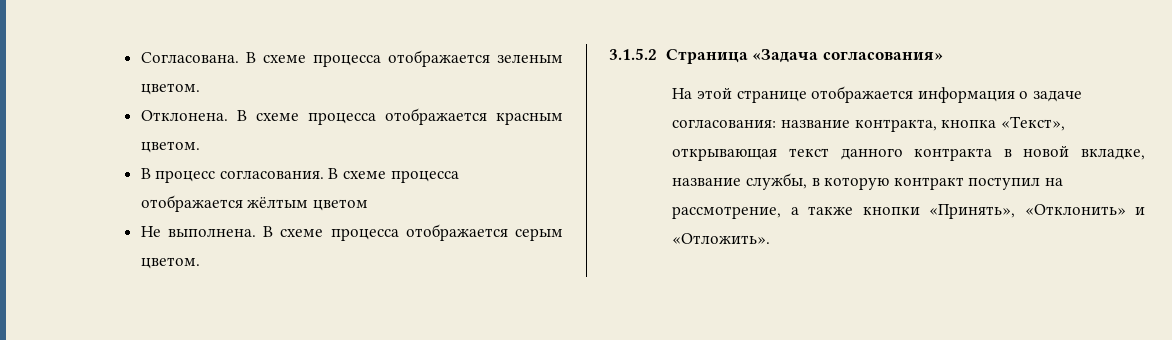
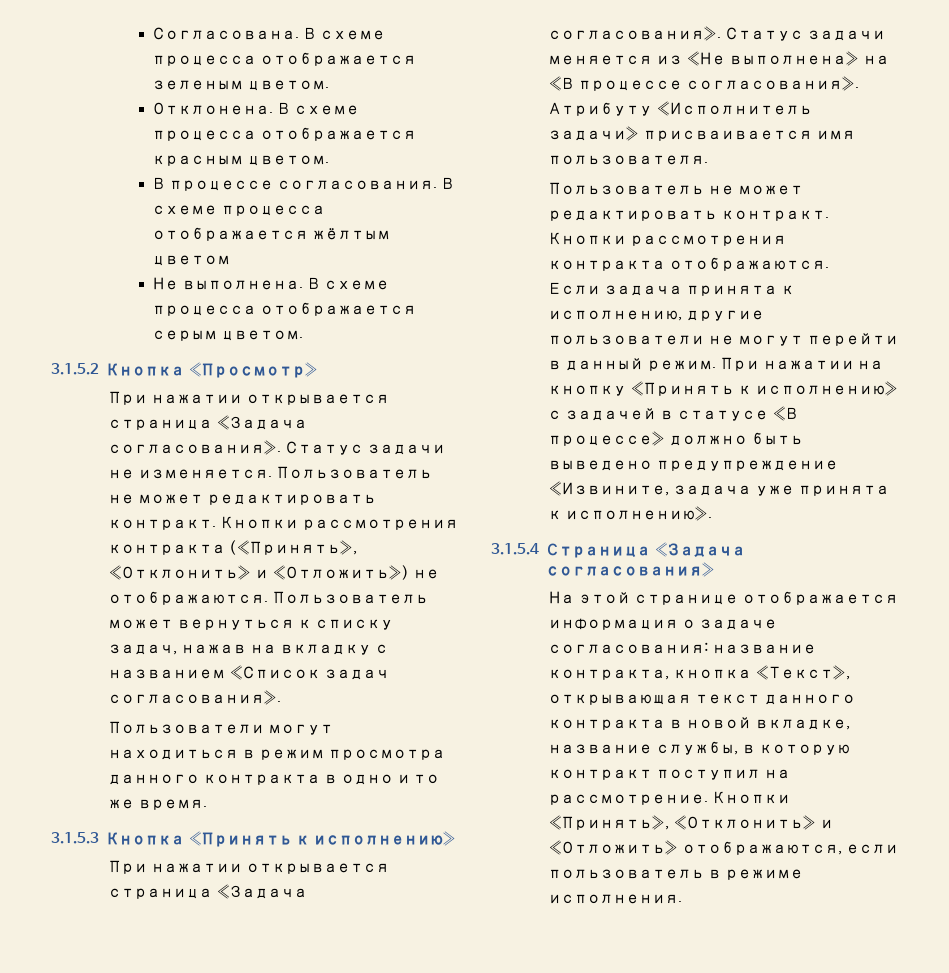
[155,170,216,183] процесс -> [169,180,274,191] процессе
(657, 54) none -> [106,362,319,378] [107,391,389,405] [107,415,307,430] [107,440,445,455] [107,466,432,479] [107,494,376,505] [107,516,458,530] [107,540,357,555] [107,565,439,580] [107,591,428,605] [107,619,393,630] [107,644,388,655] [107,665,389,680] [107,690,281,705] [107,721,333,735] [107,749,445,760] [107,774,440,785] [107,799,207,810] [51,831,456,847] [107,860,389,874] [107,884,307,899] [547,26,885,41] [547,51,889,66] [547,76,859,91] [547,101,812,116] [547,126,855,141] [547,155,708,165] [547,182,803,195] [547,210,829,221] [547,232,786,246] [547,257,829,271] [547,282,794,296] [547,310,764,321] [547,333,898,346] [547,357,884,371] [547,381,898,396] [547,406,798,421] [547,431,803,446] [547,460,838,471] [547,481,889,496] [547,506,712,521] [491,543,539,555] Кнопка «Просмотр» // При нажатии открывается страница «Задача согласования». Статус задачи не изменяется. Пользователь не может редактировать контракт. Кнопки рассмотрения контракта («Принять», «Отклонить» и «Отложить») не отображаются. Пользователь может вернуться к списку задач, нажав на вкладку с названием «Список задач согласования». // Пользователи могут находиться в режим просмотра данного контракта в одно и то же время. // 3.1.5.3 Кнопка «Принять к исполнению» // При нажатии открывается страница «Задача согласования». Статус задачи меняется из «Не выполнена» на «В процессе согласования». Атрибуту «Исполнитель задачи» присваивается имя пользователя. // Пользователь не может редактировать контракт. Кнопки рассмотрения контракта отображаются. // Если задача принята к исполнению, другие пользователи не могут перейти в данный режим. При нажатии на кнопку «Принять к исполнению» с задачей в статусе «В процессе» должно быть выведено предупреждение «Извините, задача уже принята к исполнению». // 3.1.5.4
[672,204,1145,219] [672,233,771,244] рассмотрение, а также кнопки «Принять», «Отклонить» и «Отложить». -> [547,791,790,805] [547,815,833,830] [547,840,898,855] [547,869,803,880] [547,894,682,904] рассмотрение. Кнопки «Принять», «Отклонить» и «Отложить» отображаются, если пользователь в режиме исполнения.

